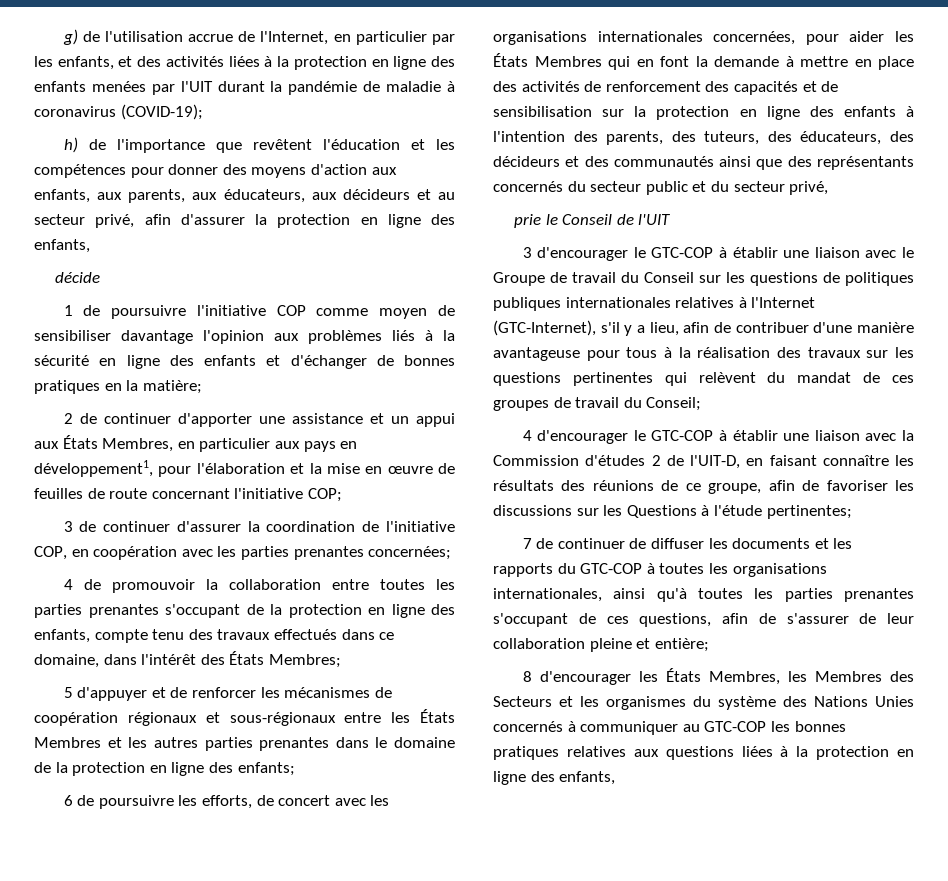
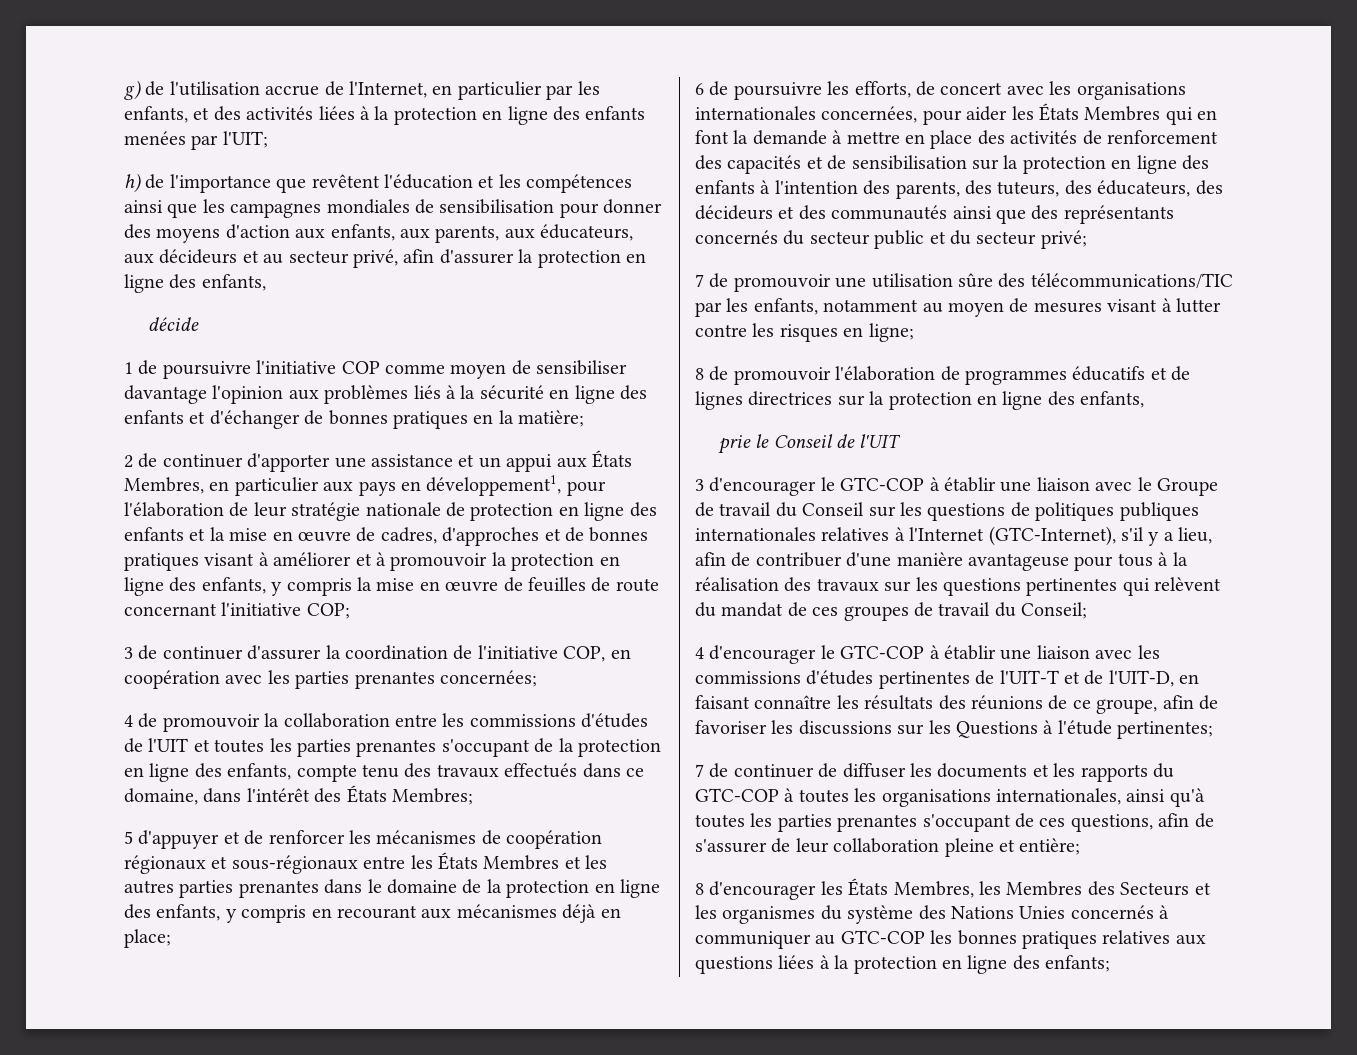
[180,81,456,95] [34,104,203,120] l'UIT durant la pandémie de maladie à coronavirus (COVID-19); -> [222,131,268,148] l'UIT;
(126, 171) none -> [124,199,555,218] ainsi que les campagnes mondiales de sensibilisation
(285, 468) none -> [229,502,657,521] [124,527,184,541] de leur stratégie nationale de protection en ligne des enfants
(455, 468) none -> [380,527,649,546] [124,552,620,571] [124,577,523,596] cadres, d'approches et de bonnes pratiques visant à améliorer et à promouvoir la protection en ligne des enfants, y compris la mise en œuvre de
(369, 584) none -> [442,713,649,728] [124,738,210,753] les commissions d'études de l'UIT et
[237,762,295,776] enfants; -> [156,904,621,923] [124,929,171,948] enfants, y compris en recourant aux mécanismes déjà en place;
[789,181,829,195] privé, -> [1040,230,1087,249] [695,273,1233,292] [695,298,1221,317] [695,323,914,342] [695,366,1191,385] [695,391,1145,410] privé; // 7 de promouvoir une utilisation sûre des télécommunications/TIC par les enfants, notamment au moyen de mesures visant à lutter contre les risques en ligne; // 8 de promouvoir l'élaboration de programmes éducatifs et de lignes directrices sur la protection en ligne des enfants,
[902,430,914,441] [493,455,661,466] la Commission d'études 2 -> [1137,645,1160,659] [695,670,1080,689] les commissions d'études pertinentes de l'UIT-T et
[559,771,616,785] enfants, -> [1045,955,1111,972] enfants;

